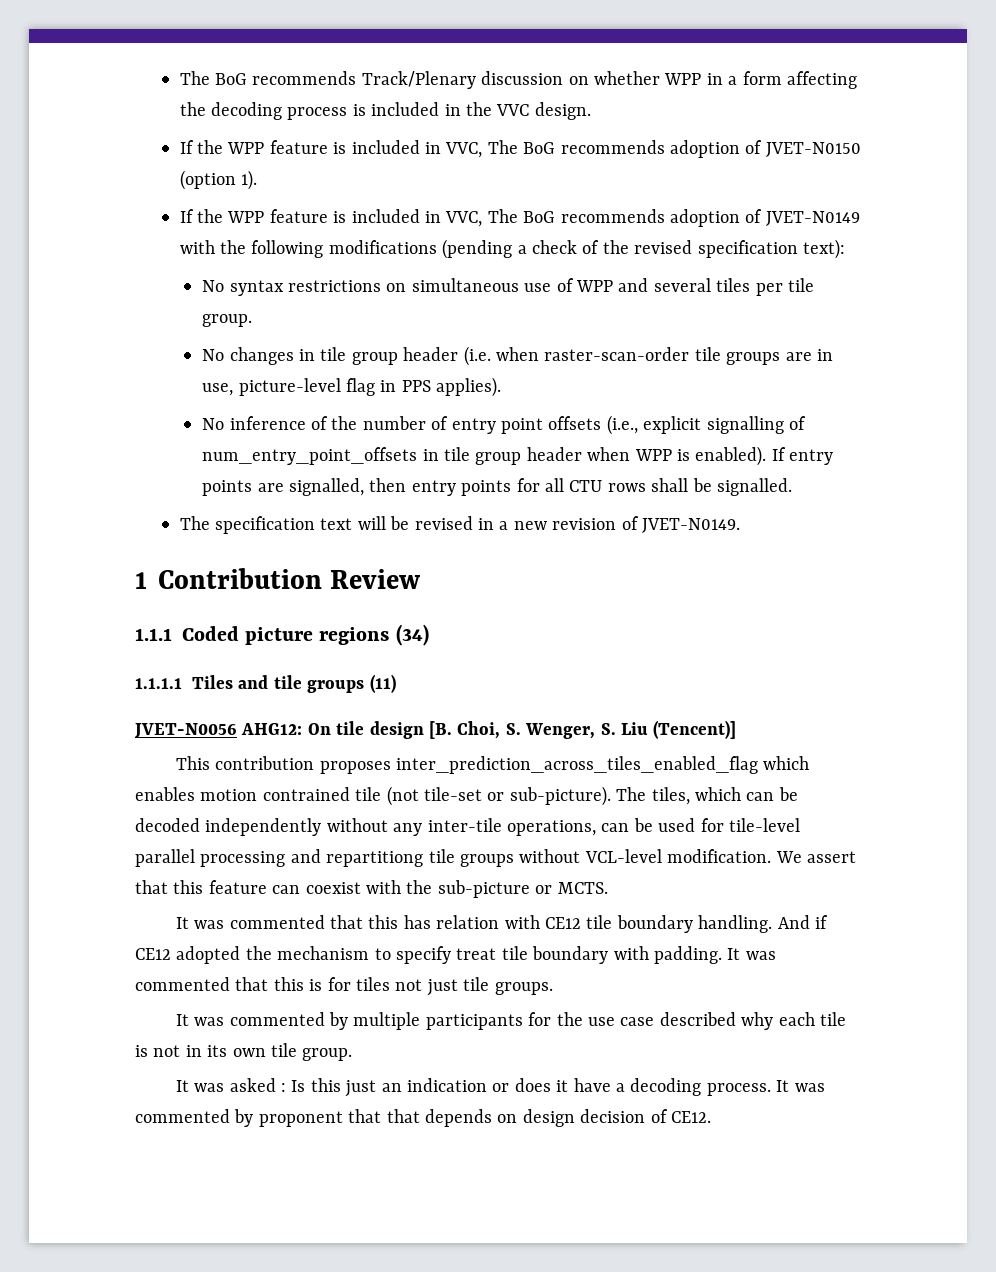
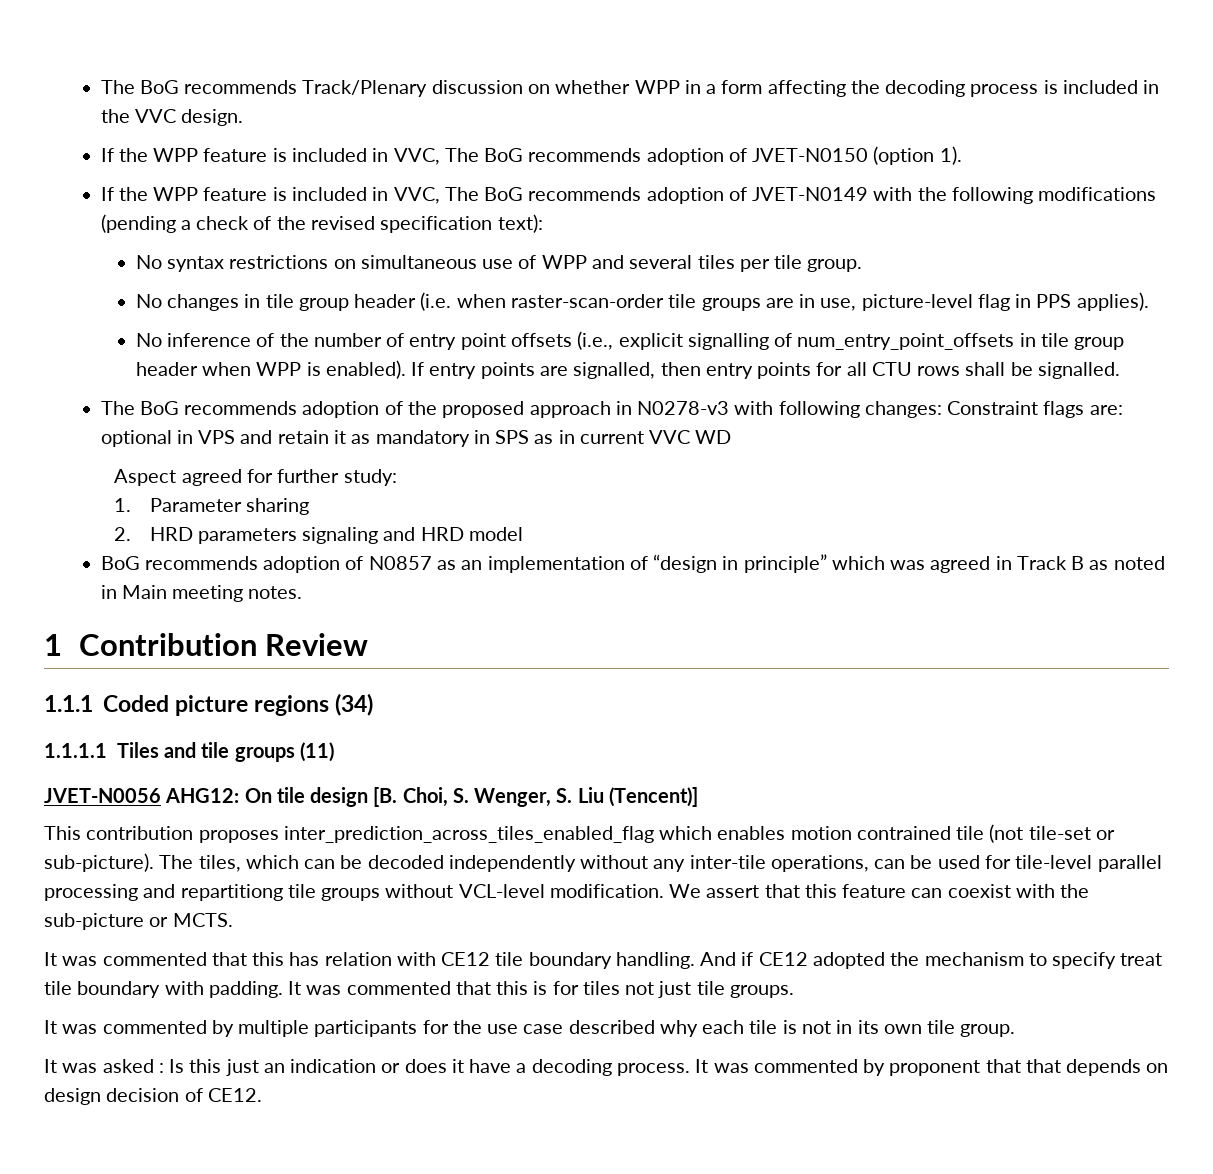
[215,516,741,534] specification text will be revised in a new revision of JVET-N0149. -> [139,401,1123,418] [100,430,732,447] [114,469,397,486] [114,498,309,515] [114,527,523,544] [100,554,1165,573] [100,585,303,602] BoG recommends adoption of the proposed approach in N0278-v3 with following changes: Constraint flags are: optional in VPS and retain it as mandatory in SPS as in current VVC WD // Aspect agreed for further study: // 1. Parameter sharing // 2. HRD parameters signaling and HRD model // BoG recommends adoption of N0857 as an implementation of “design in principle” which was agreed in Track B as noted in Main meeting notes.

